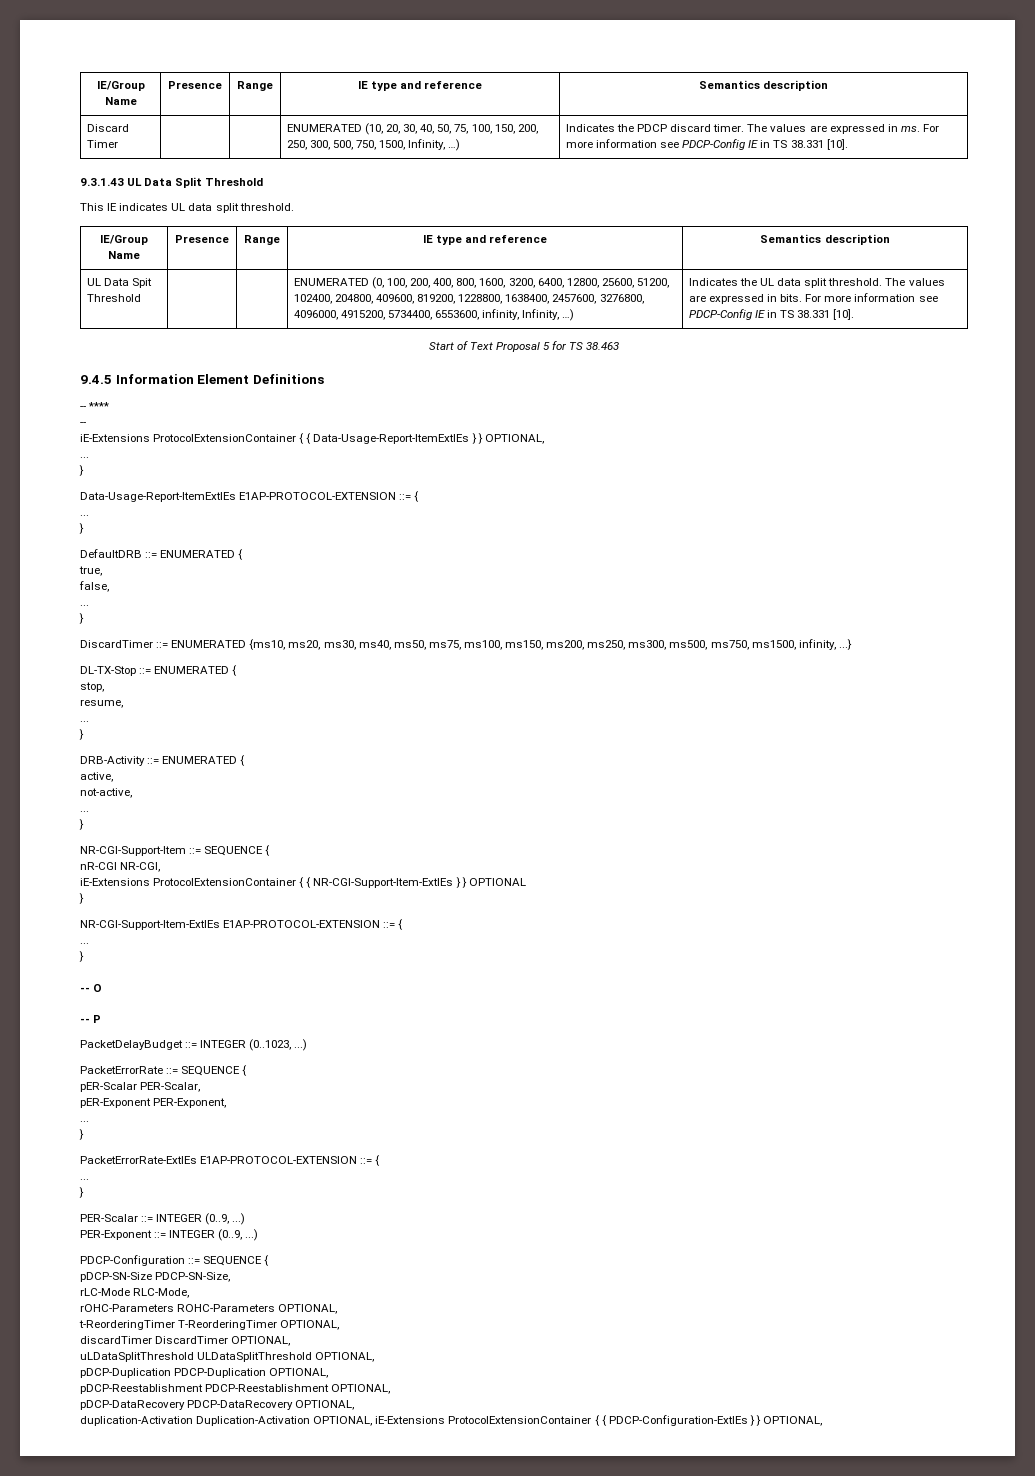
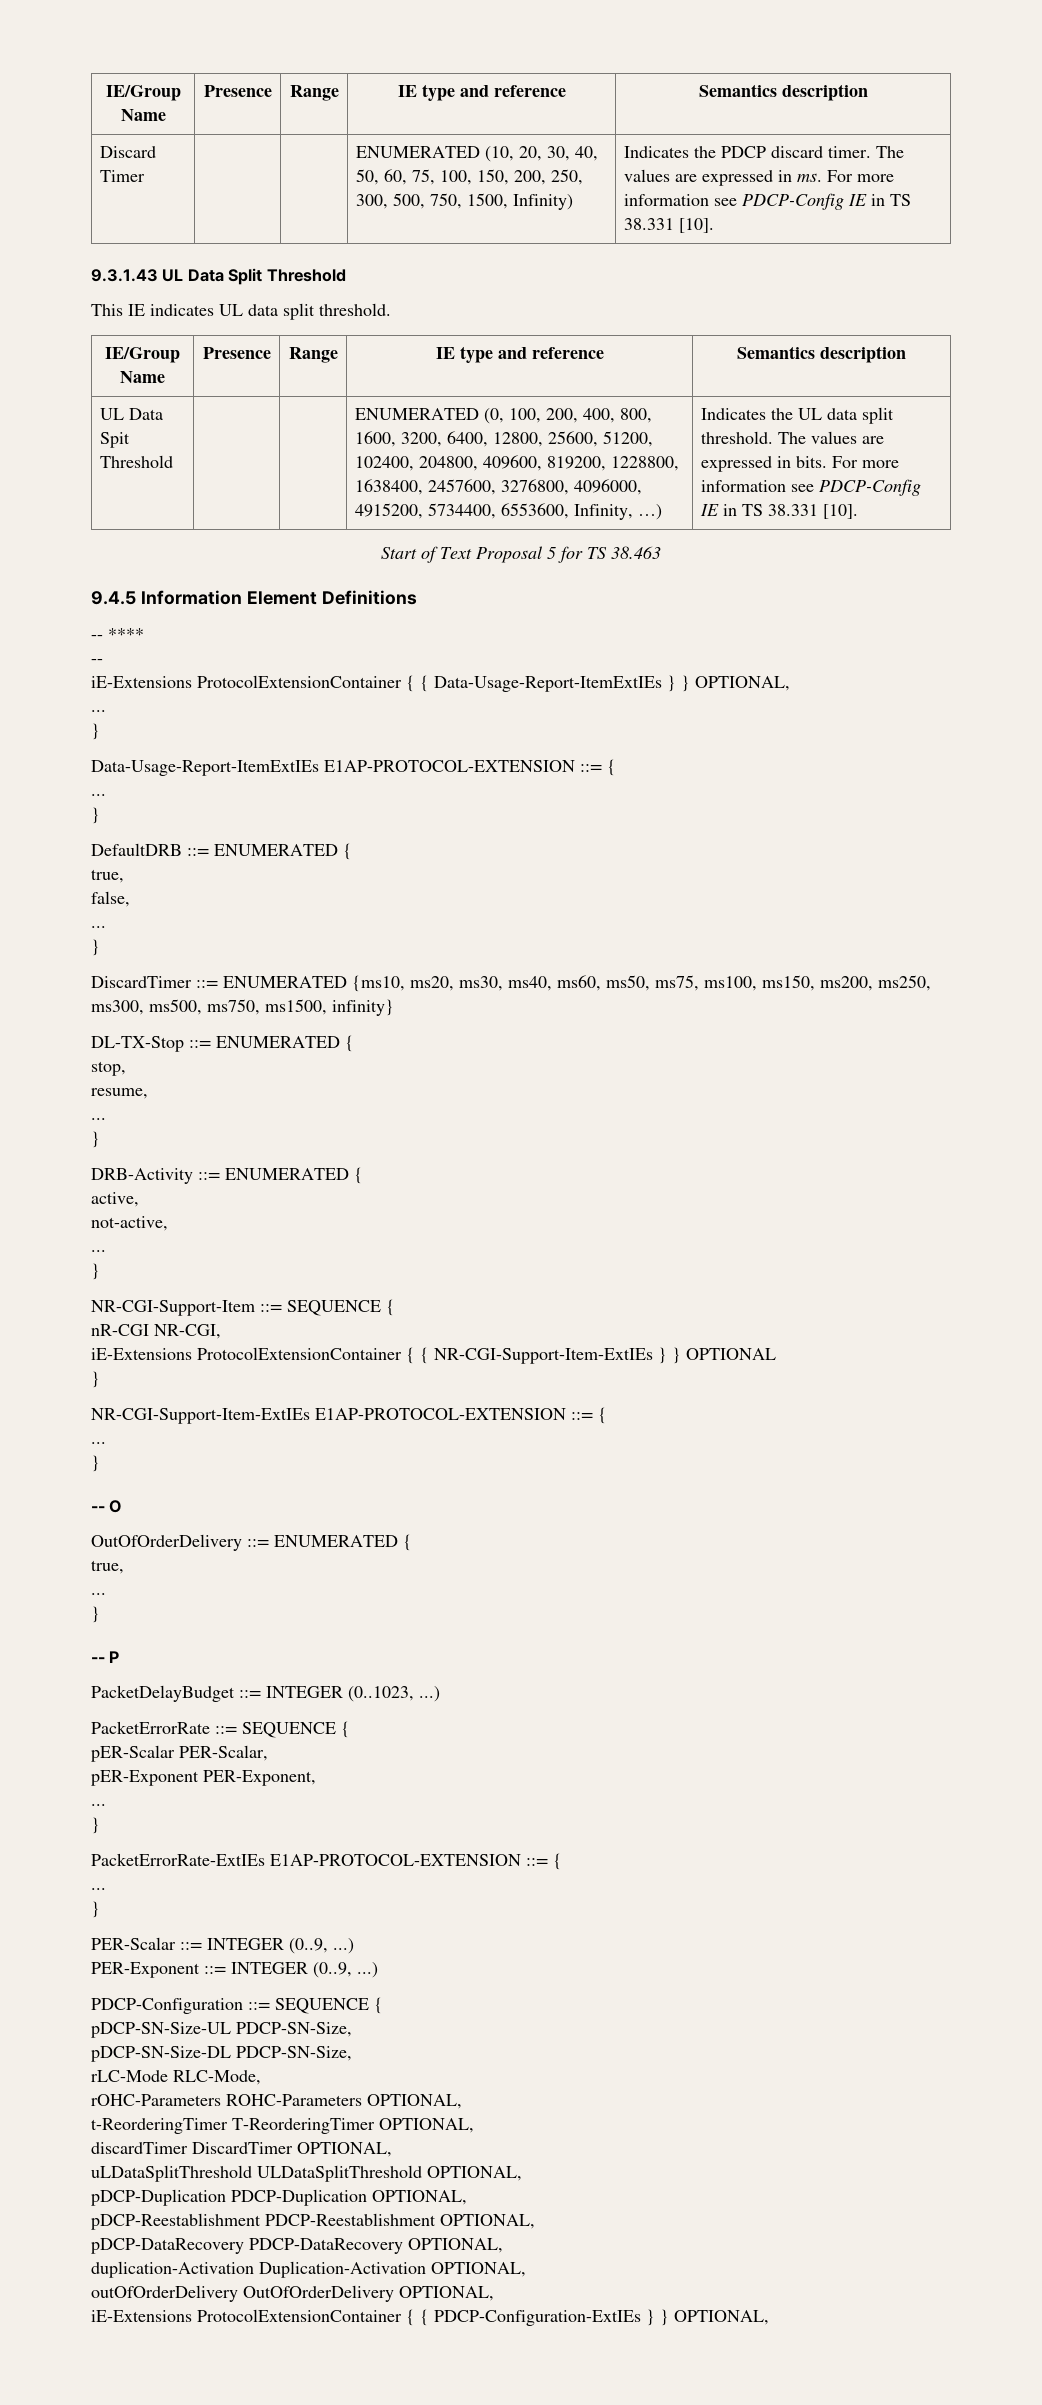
(452, 129) none -> [383,169,407,185] 60,
[408,139,461,151] Infinity, …) -> [512,194,573,210] Infinity)
[482,309,520,320] infinity, -> (569, 511) none
(391, 645) none -> [557,975,601,991] ms60,
[798,639,852,650] infinity, ...} -> [332,999,394,1016] infinity}
(103, 988) none -> [91,1534,412,1551] [91,1560,124,1574] [91,1593,106,1595] [91,1606,100,1623] // OutOfOrderDelivery ::= ENUMERATED { // true, // ... // }
[80,1272,152,1282] pDCP-SN-Size -> [91,2022,352,2038] [91,2046,231,2062] pDCP-SN-Size-UL PDCP-SN-Size, // pDCP-SN-Size-DL
(373, 1421) none -> [91,2285,494,2302] // outOfOrderDelivery OutOfOrderDelivery OPTIONAL, //

